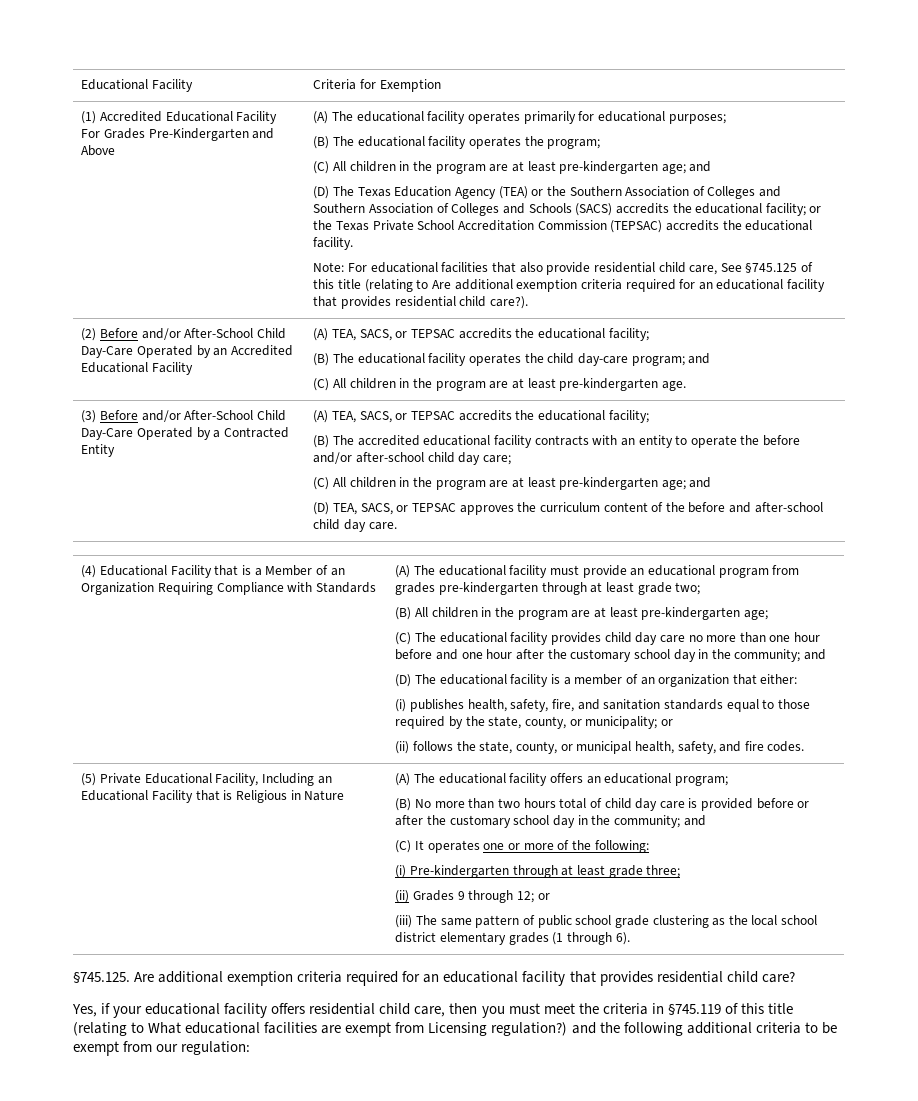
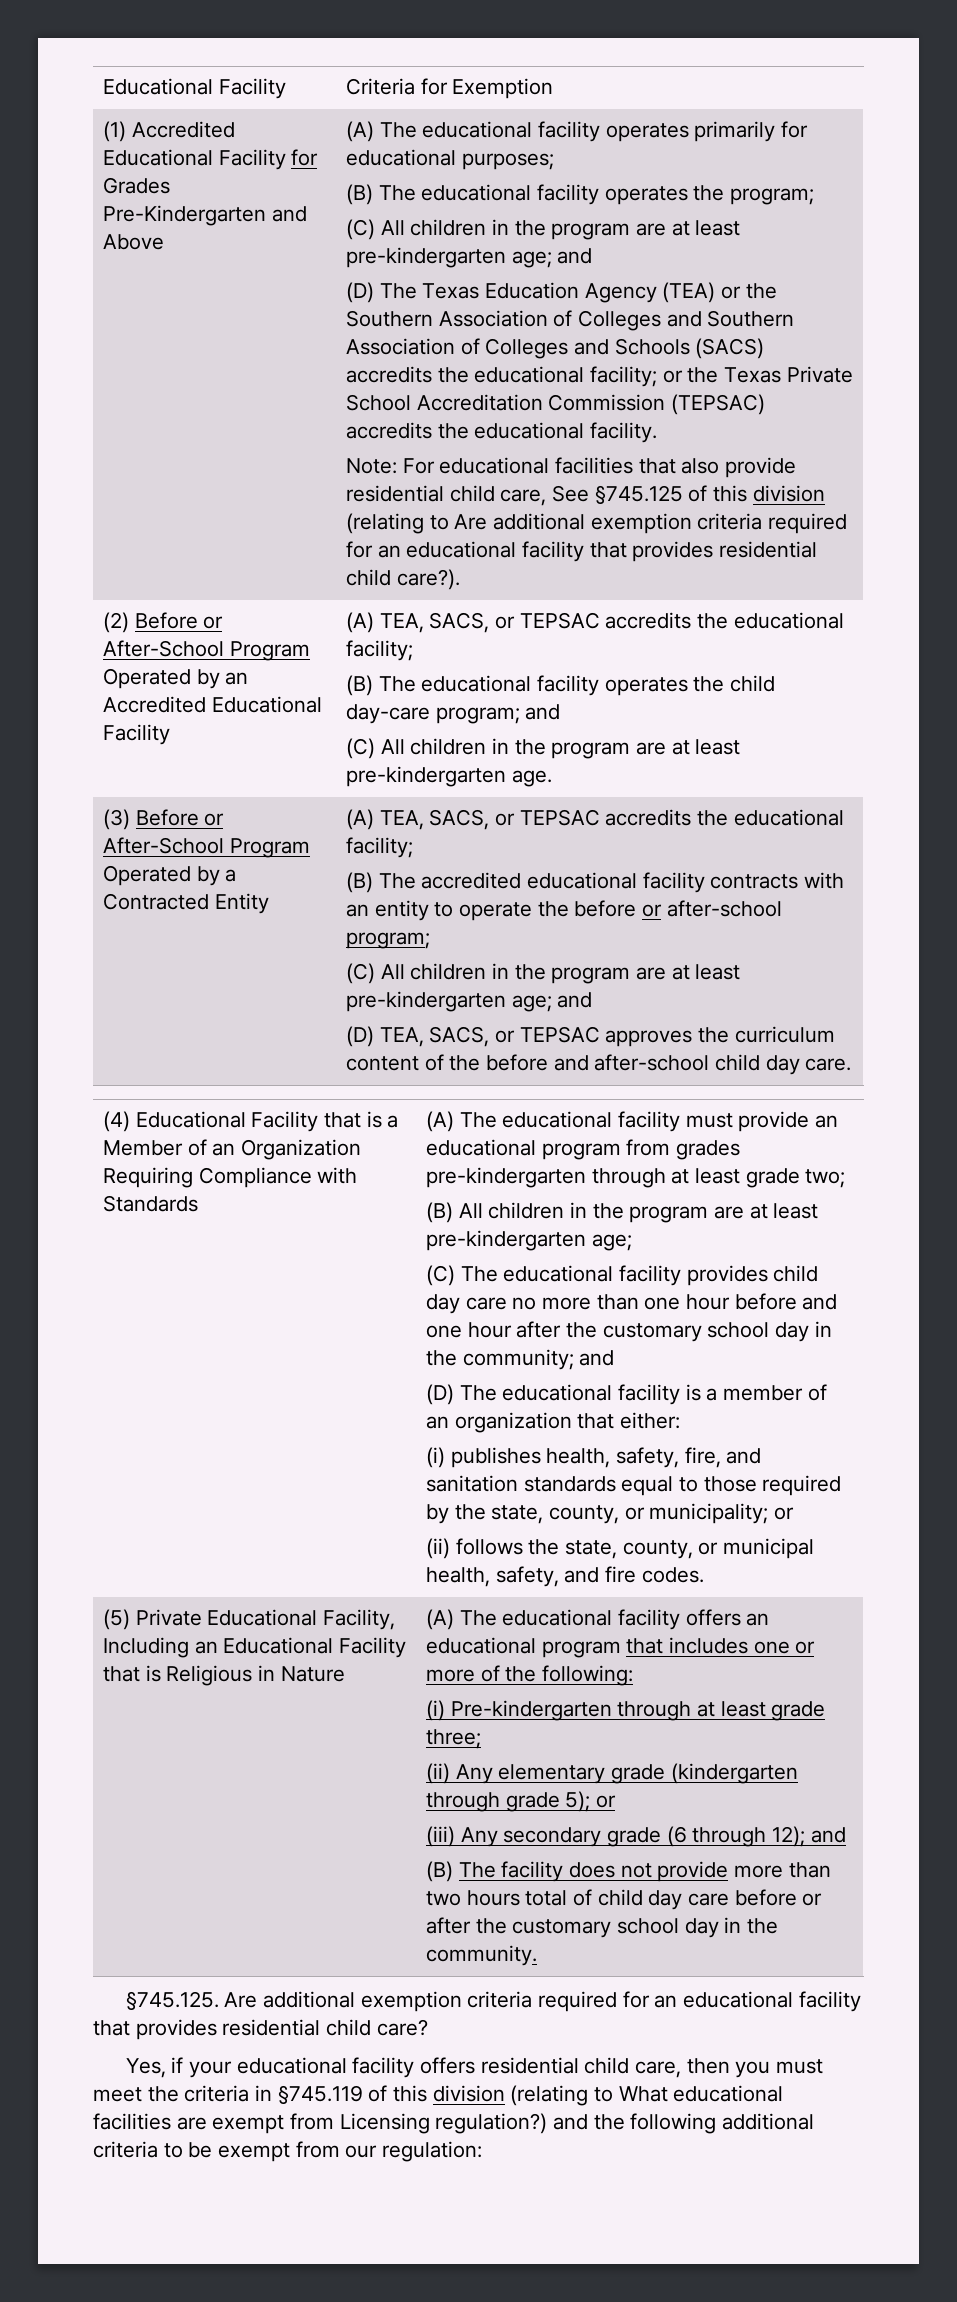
[81,129,101,138] For -> [291,149,319,166] for
[338,279,362,289] title -> [752,485,825,502] division
[141,328,286,340] [81,346,134,358] and/or After-School Child Day-Care -> [203,616,224,629] [102,640,310,661] or After-School Program
[141,410,286,422] [81,428,134,440] and/or After-School Child Day-Care -> [204,813,225,826] [102,837,310,858] or After-School Program
[313,452,511,465] and/or after-school child day care; -> [641,900,782,917] [345,932,430,949] or after-school program;
[674,776,728,786] [395,798,810,811] [395,815,706,828] [395,840,480,853] program; // (B) No more than two hours total of child day care is provided before or after the customary school day in the community; and // (C) It operates -> [541,1637,748,1658] program that includes
[413,890,550,903] [395,915,818,928] [395,932,630,945] Grades 9 through 12; or // (iii) The same pattern of public school grade clustering as the local school district elementary grades (1 through 6). -> [455,1763,798,1784] [425,1791,616,1812] [425,1826,846,1847] [425,1861,831,1882] [425,1889,823,1910] [425,1917,778,1938] [425,1945,537,1966] Any elementary grade (kindergarten through grade 5); or // (iii) Any secondary grade (6 through 12); and // (B) The facility does not provide more than two hours total of child day care before or after the customary school day in the community.
[767,1003,793,1014] title -> [432,2085,505,2102] division

